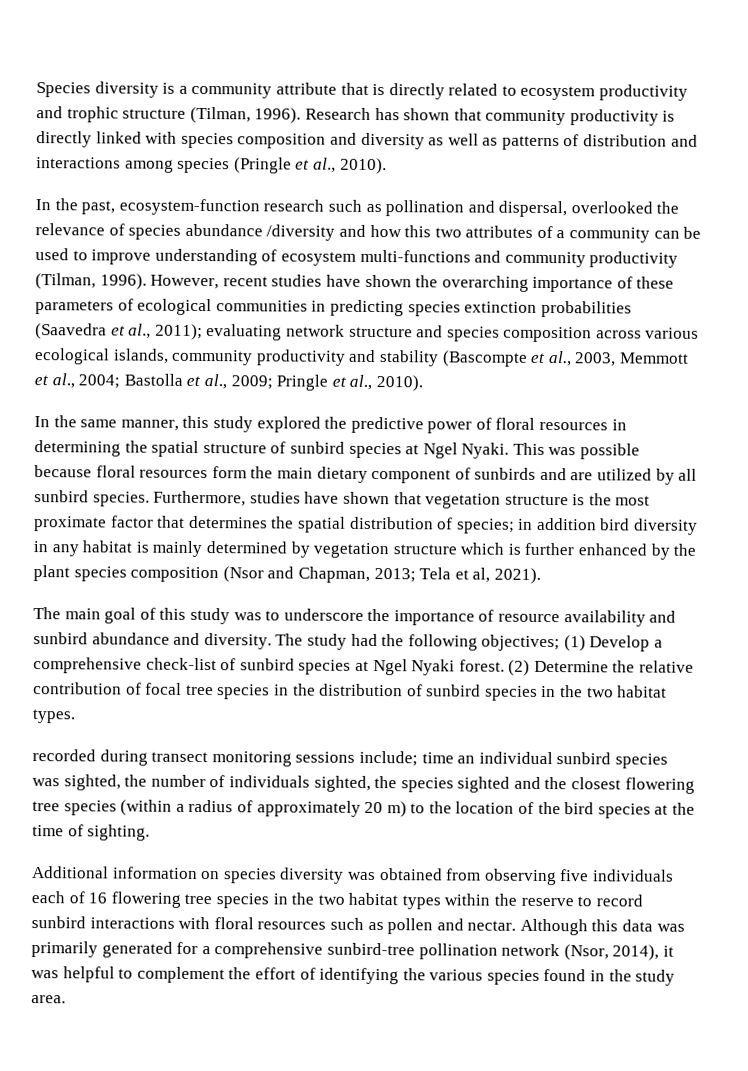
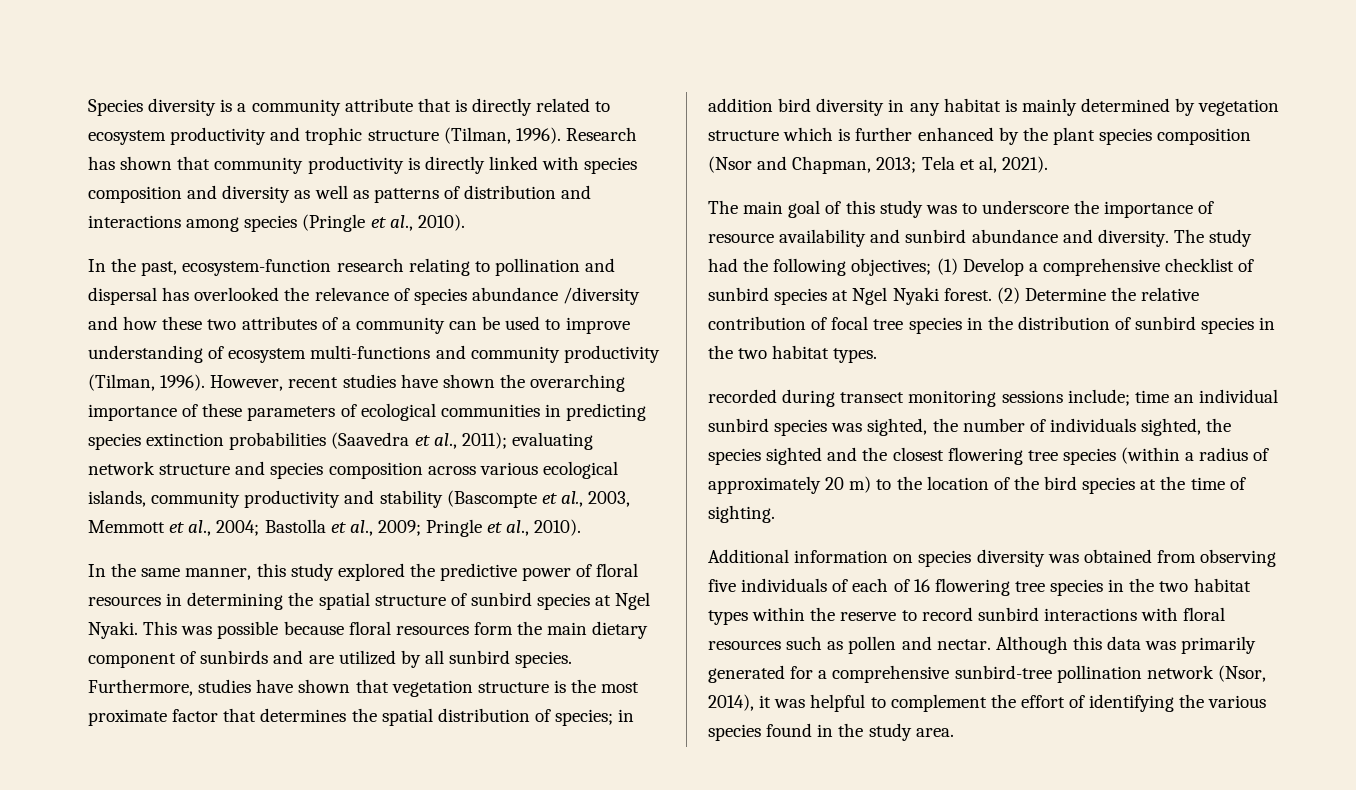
[327,199,568,218] such as pollination and dispersal, -> [408,258,616,276] [88,287,190,305] relating to pollination and dispersal has
[404,225,432,238] this -> [162,316,203,330] these
[145,657,217,671] check-list -> [1165,258,1235,272] checklist
(674, 875) none -> [832,579,849,592] of

